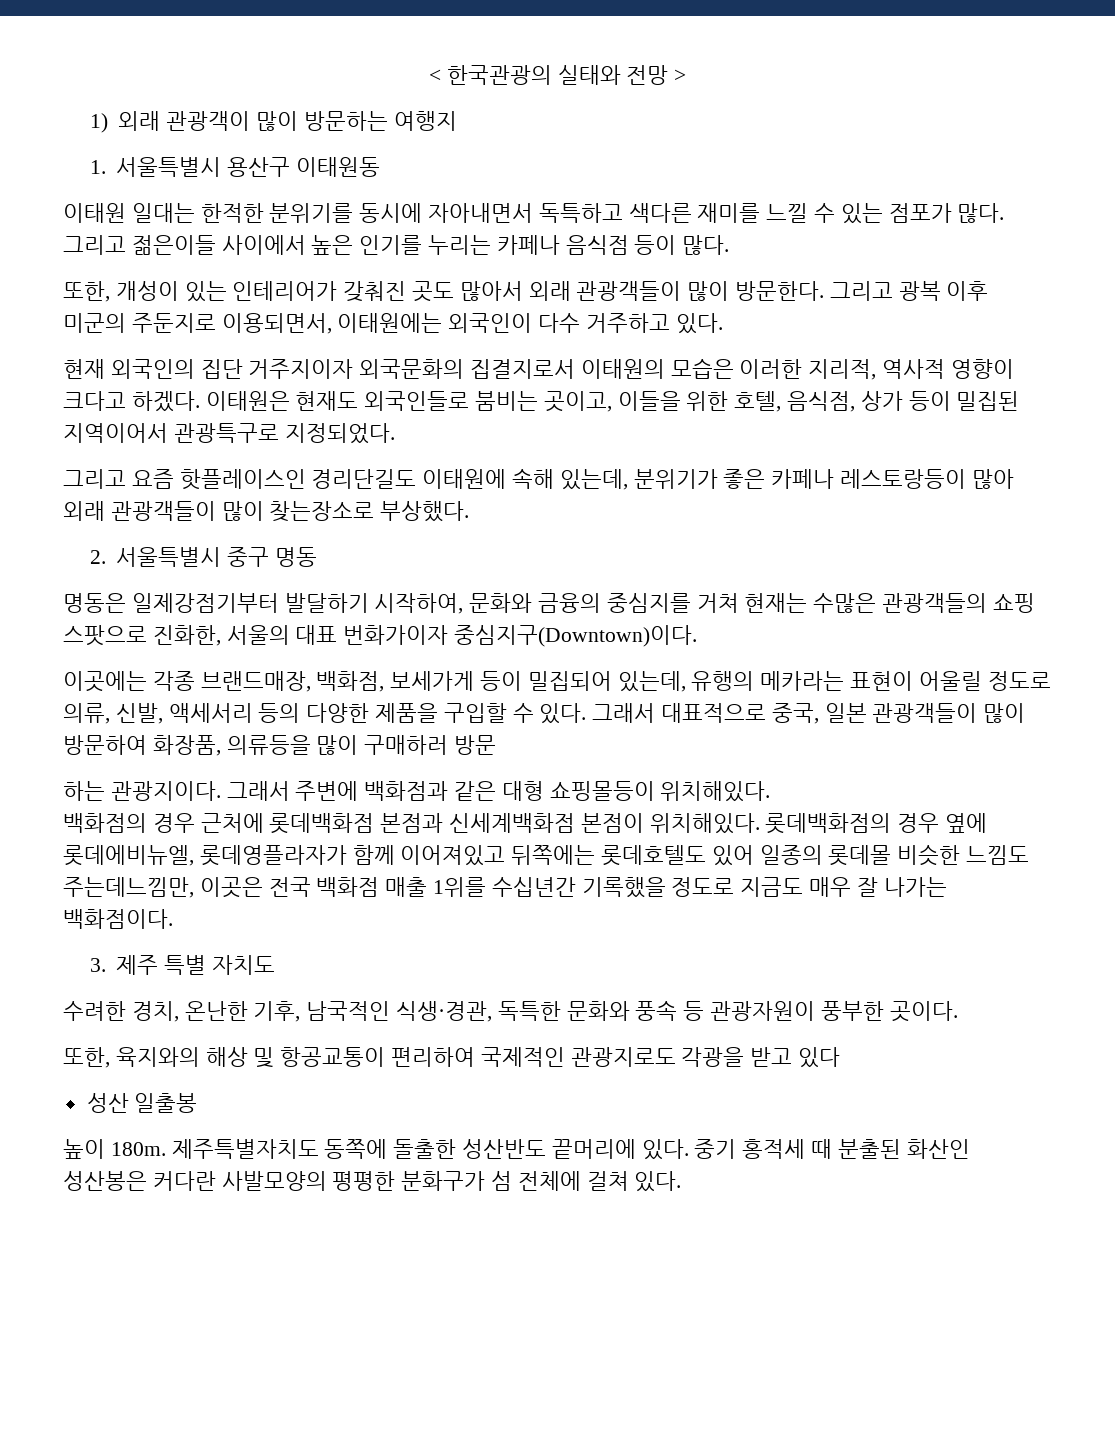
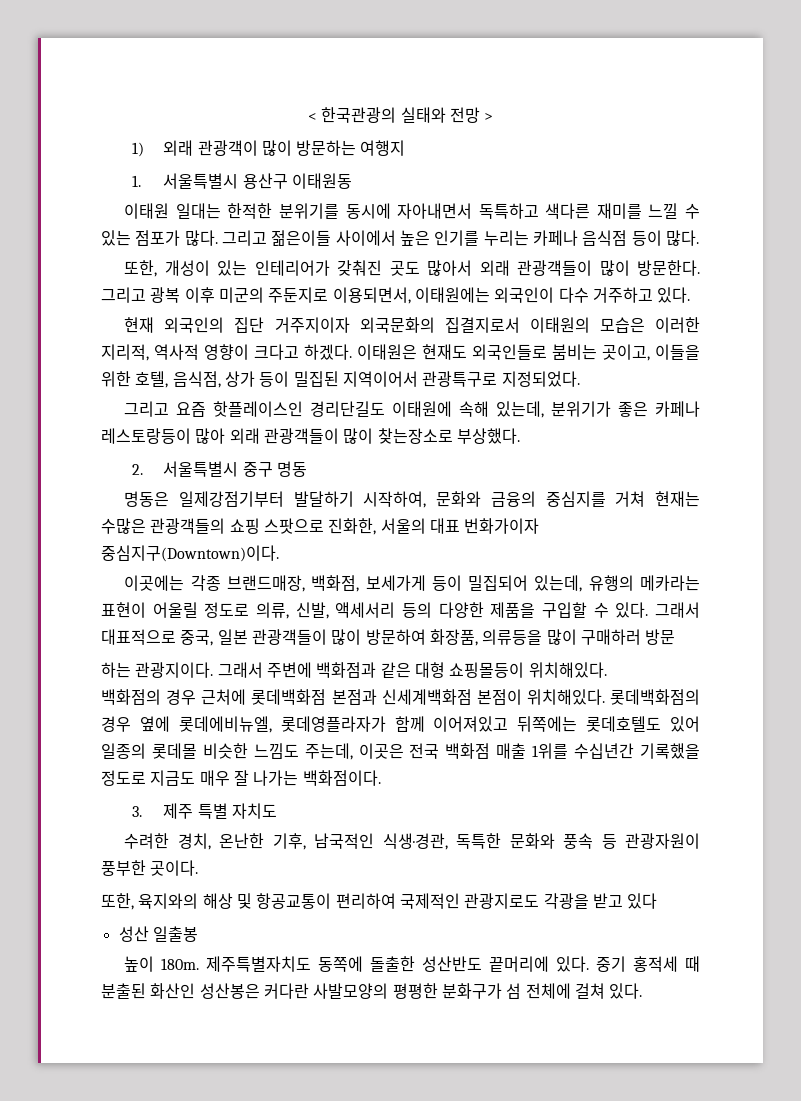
[63,877,194,898] 주는데느낌만, -> [304,743,353,760] 주는데,

